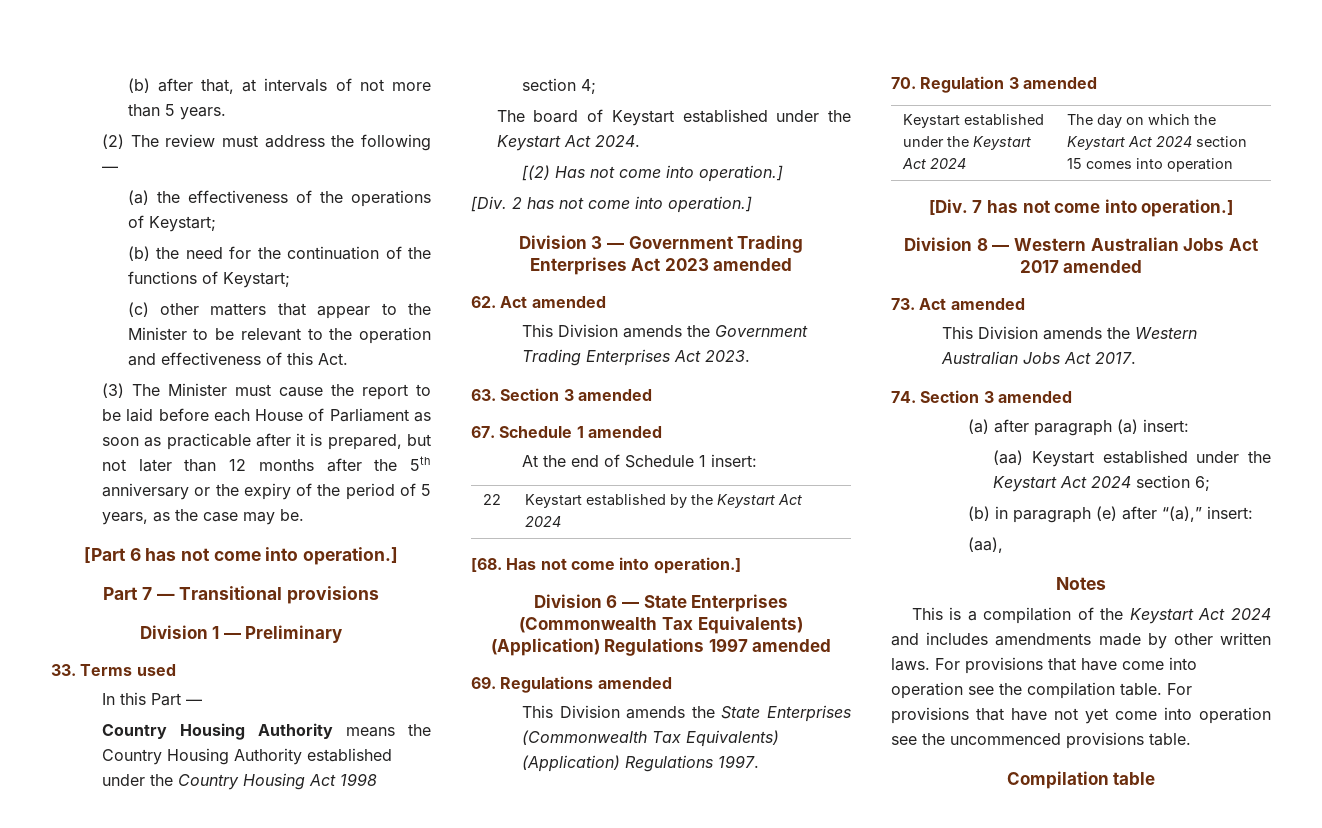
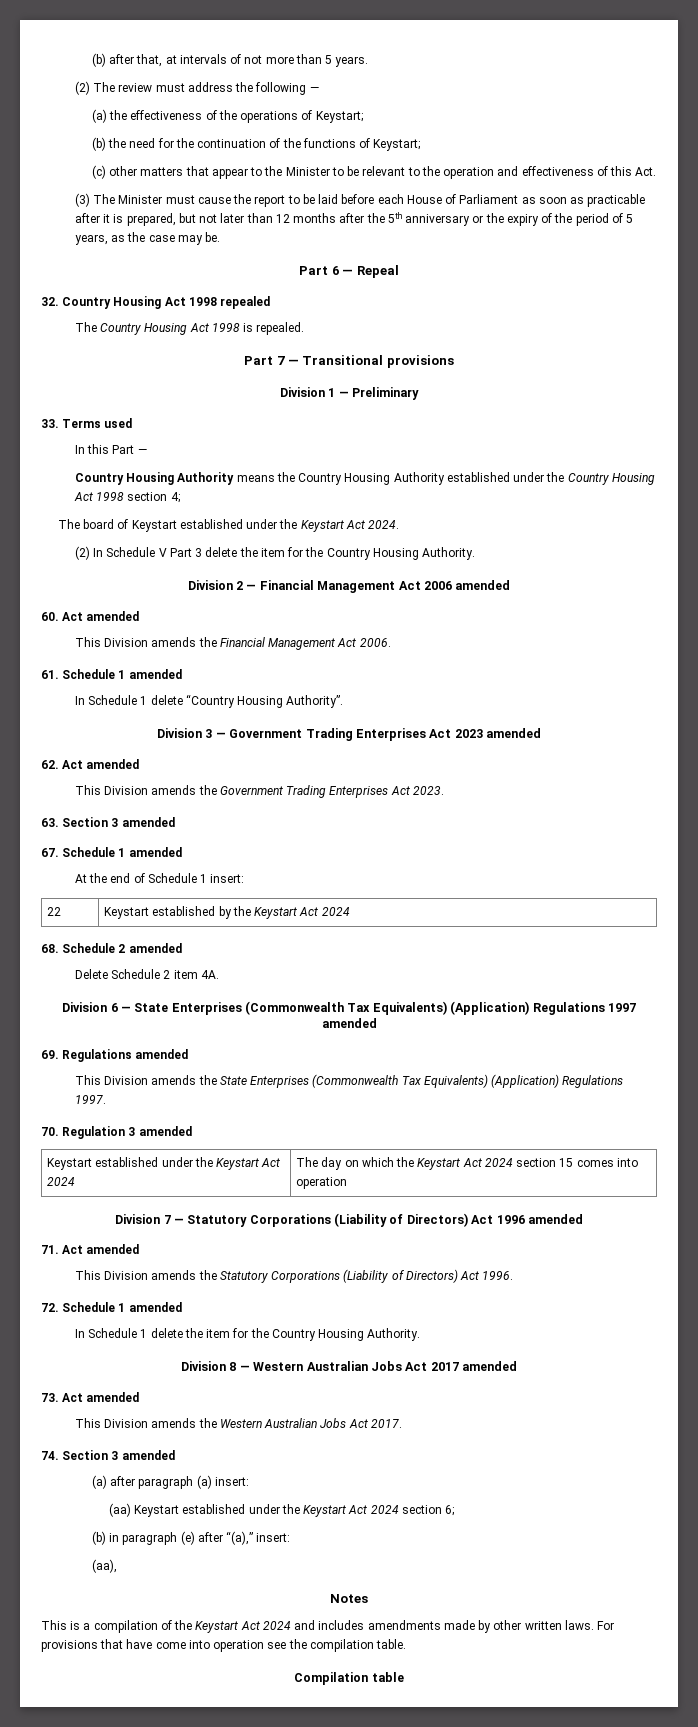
[83,547,399,565] [Part 6 has not come into operation.] -> [299,265,399,278] [41,296,271,309] [74,322,305,335] Part 6 — Repeal // 32. Country Housing Act 1998 repealed // The Country Housing Act 1998 is repealed.
[522,165,784,182] [471,196,752,213] [(2) Has not come into operation.] // [Div. 2 has not come into operation.] -> [74,546,476,560] [187,580,511,593] [41,611,140,621] [74,637,391,650] [41,669,182,679] [74,694,344,708] (2) In Schedule V Part 3 delete the item for the Country Housing Authority. // Division 2 — Financial Management Act 2006 amended // 60. Act amended // This Division amends the Financial Management Act 2006. // 61. Schedule 1 amended // In Schedule 1 delete “Country Housing Authority”.
[471,557,741,574] [68. Has not come into operation.] -> [41,943,182,953] [74,969,219,979] 68. Schedule 2 amended // Delete Schedule 2 item 4A.
[928,199,1234,217] [Div. 7 has not come into operation.] -> [115,1213,583,1227] [41,1244,140,1254] [74,1269,514,1283] [41,1302,182,1312] [74,1328,421,1341] Division 7 — Statutory Corporations (Liability of Directors) Act 1996 amended // 71. Act amended // This Division amends the Statutory Corporations (Liability of Directors) Act 1996. // 72. Schedule 1 amended // In Schedule 1 delete the item for the Country Housing Authority.
[1167,683,1192,695] [891,707,1271,724] [891,732,1191,749] For provisions that have not yet come into operation see the uncommenced provisions table. -> (407, 1644) none

